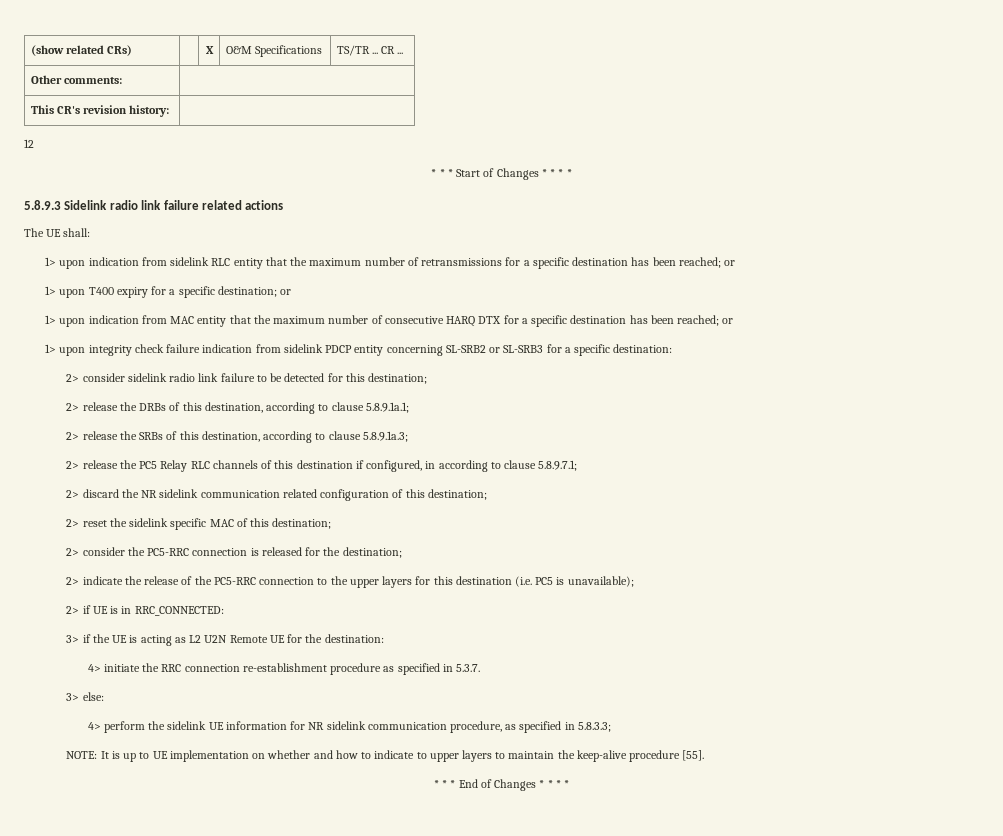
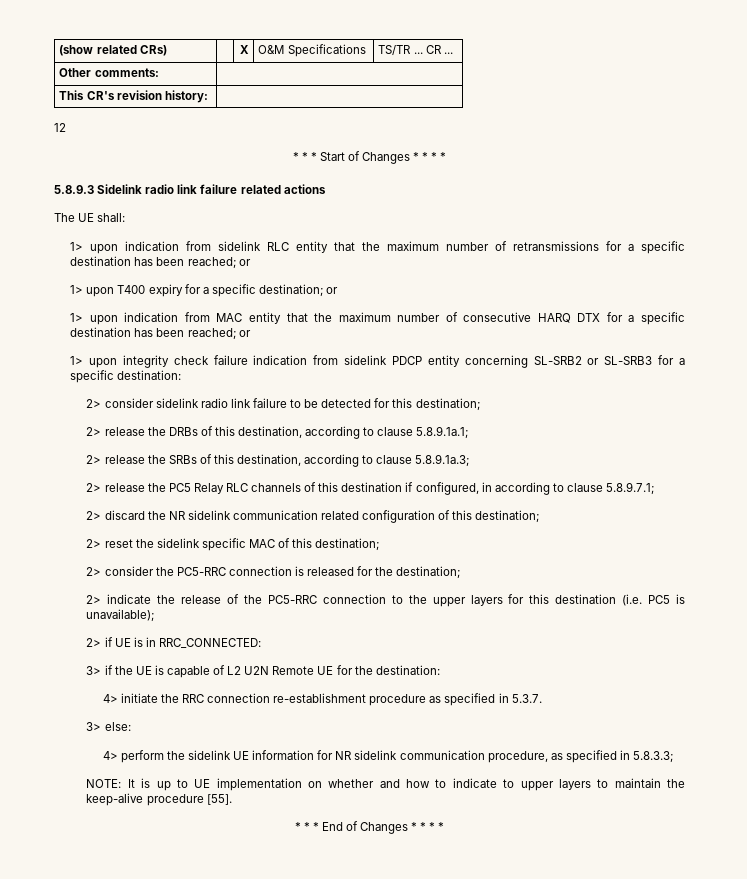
[140,635,186,646] acting as -> [166,665,226,678] capable of

